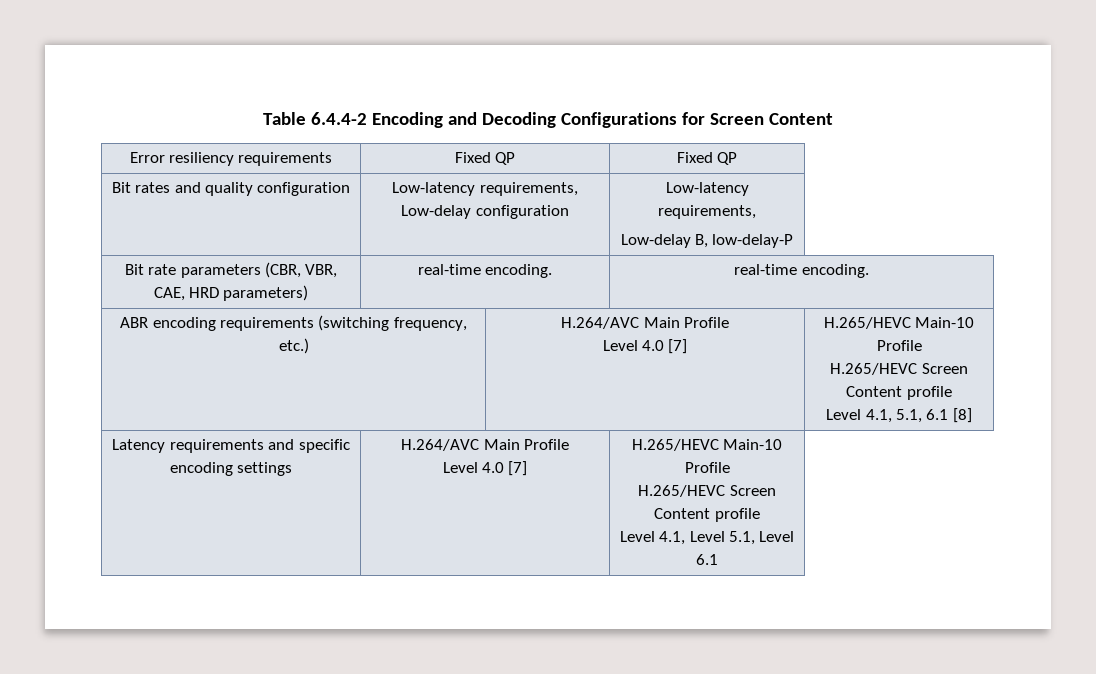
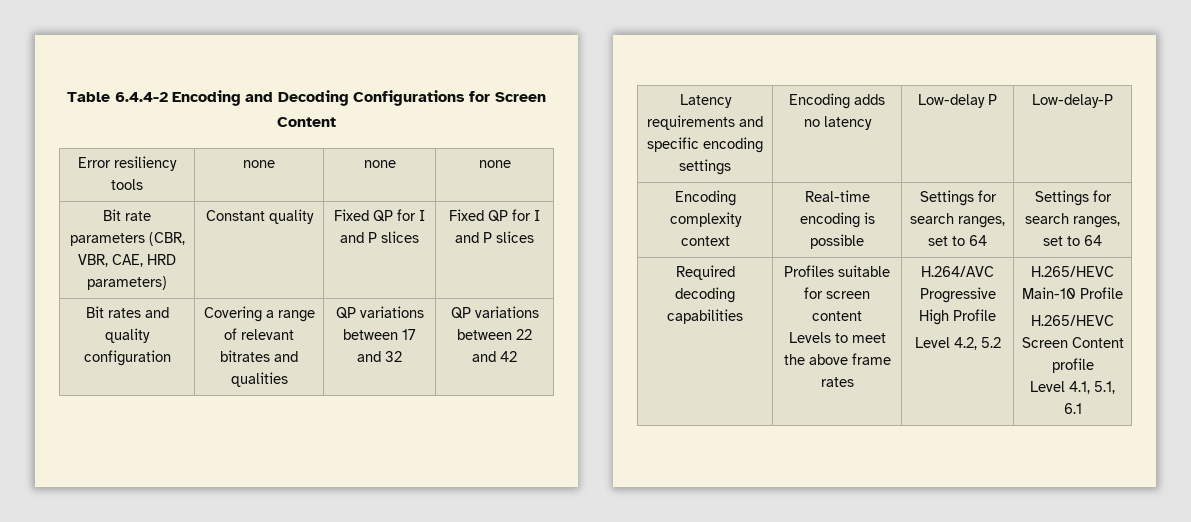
[238,152,333,166] [454,152,516,165] [676,152,738,165] [111,182,351,196] [392,182,578,196] [401,205,569,219] [665,182,749,196] [658,205,756,219] [620,234,794,248] requirements | Fixed QP | Fixed QP // Bit rates and quality configuration | Low-latency requirements, Low-delay configuration | Low-latency requirements, // Low-delay B, low-delay-P -> [111,179,143,190] [243,160,275,168] [363,160,396,168] [478,160,511,168] tools | none | none | none
[417,264,553,278] [734,264,869,278] [120,315,467,331] [278,338,309,354] [561,317,729,329] [602,339,688,354] real-time encoding. | real-time encoding. // ABR encoding requirements (switching frequency, etc.) | H.264/AVC Main Profile // Level 4.0 [7] -> [205,209,314,224] [334,209,425,222] [340,231,419,243] [449,209,540,222] [455,231,534,243] [85,306,169,318] [105,328,150,343] [83,350,171,366] [203,306,315,322] [224,328,294,340] [220,350,298,362] [230,372,288,387] [335,306,424,319] [343,329,416,340] [357,351,402,362] [450,306,539,319] [457,329,532,340] [472,351,517,362] [679,94,732,108] [647,115,763,130] [647,137,763,153] [679,159,731,175] [789,93,885,109] [803,116,872,130] [918,94,997,108] [1032,94,1113,108] [674,190,736,206] [669,212,742,227] [680,236,730,246] [804,190,870,202] [799,212,875,228] [810,234,864,249] [919,190,997,206] [910,213,1005,228] [928,235,987,246] [1034,190,1112,206] [1025,213,1120,228] [1043,235,1102,246] [675,265,735,280] [675,287,735,303] [667,309,743,324] [784,265,890,277] [804,287,870,299] [812,311,862,321] [788,332,886,343] [783,353,891,365] [820,377,854,387] [921,266,994,277] [919,287,996,303] [919,309,996,325] [914,337,1001,350] Constant quality | Fixed QP for I and P slices | Fixed QP for I and P slices // Bit rates and quality configuration | Covering a range of relevant bitrates and qualities | QP variations between 17 and 32 | QP variations between 22 and 42 // Latency requirements and specific encoding settings | Encoding adds no latency | Low-delay P | Low-delay-P // Encoding complexity context | Real-time encoding is possible | Settings for search ranges, set to 64 | Settings for search ranges, set to 64 // Required decoding capabilities | Profiles suitable for screen content // Levels to meet the above frame rates | H.264/AVC Progressive High Profile // Level 4.2, 5.2
[952,408,972,423] [112,439,350,453] [169,462,293,476] [401,439,569,451] [442,461,528,476] [631,439,783,451] [684,462,730,473] [638,485,776,497] [654,508,760,522] [619,531,795,545] [696,554,718,565] [8] // Latency requirements and specific encoding settings | H.264/AVC Main Profile // Level 4.0 [7] | H.265/HEVC Main-10 Profile // H.265/HEVC Screen Content profile // Level 4.1, Level 5.1, Level 6.1 -> (1082, 408) none

